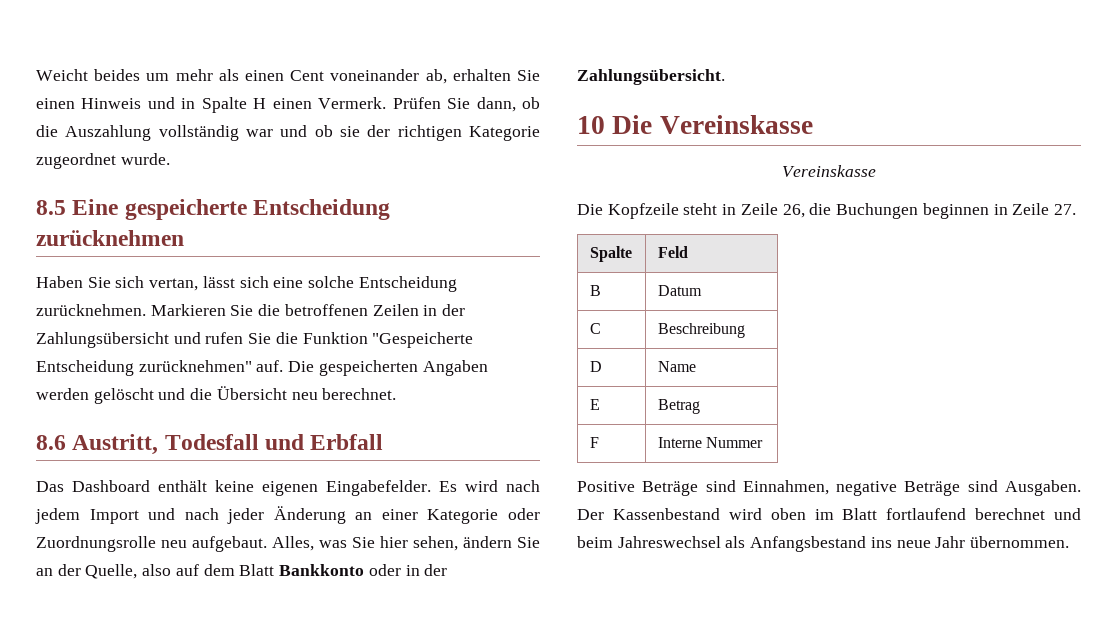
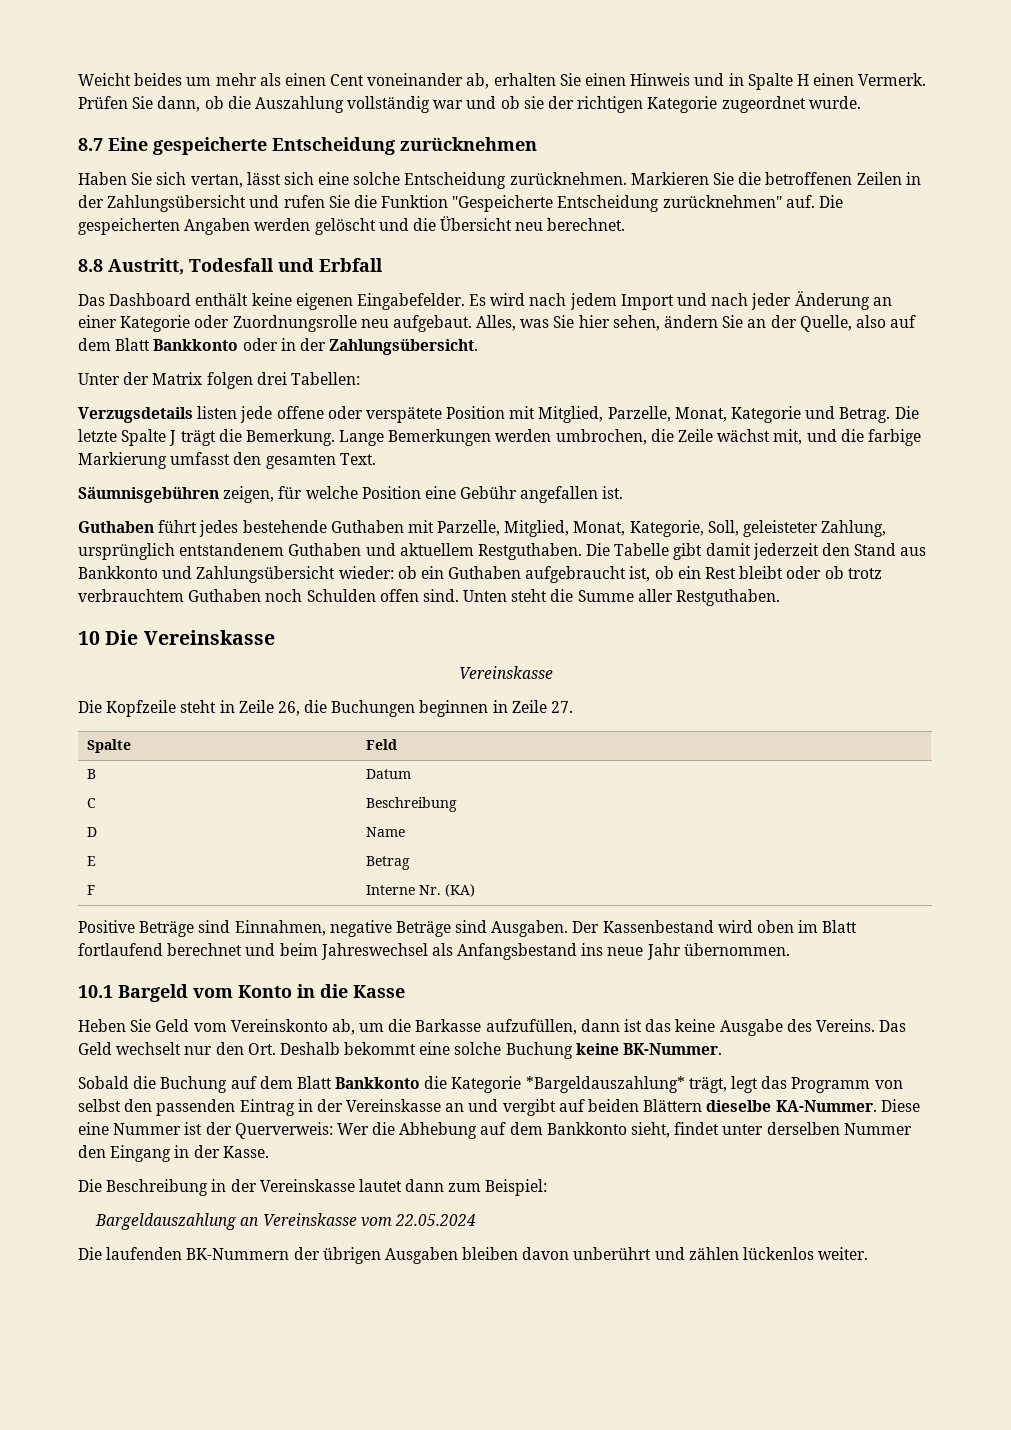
[36,200,66,215] 8.5 -> [78,138,103,151] 8.7
[36,435,66,450] 8.6 -> [78,259,103,272] 8.8
(725, 77) none -> [78,372,360,389] [78,406,919,423] [78,429,921,446] [78,452,376,469] [78,486,624,503] [78,520,887,537] [78,543,927,560] [78,566,882,583] [78,589,781,606] // Unter der Matrix folgen drei Tabellen: // Verzugsdetails listen jede offene oder verspätete Position mit Mitglied, Parzelle, Monat, Kategorie und Betrag. Die letzte Spalte J trägt die Bemerkung. Lange Bemerkungen werden umbrochen, die Zeile wächst mit, und die farbige Markierung umfasst den gesamten Text. // Säumnisgebühren zeigen, für welche Position eine Gebühr angefallen ist. // Guthaben führt jedes bestehende Guthaben mit Parzelle, Mitglied, Monat, Kategorie, Soll, geleisteter Zahlung, ursprünglich entstandenem Guthaben und aktuellem Restguthaben. Die Tabelle gibt damit jederzeit den Stand aus Bankkonto und Zahlungsübersicht wieder: ob ein Guthaben aufgebraucht ist, ob ein Rest bleibt oder ob trotz verbrauchtem Guthaben noch Schulden offen sind. Unten steht die Summe aller Restguthaben.
[706,437,764,448] Nummer -> [419,884,476,897] Nr. (KA)
(1070, 542) none -> [78,984,405,1002] [78,1019,907,1036] [78,1042,723,1059] [78,1076,903,1093] [78,1099,920,1116] [78,1122,912,1139] [78,1145,269,1162] [78,1179,548,1196] [95,1213,476,1230] [78,1247,869,1264] // 10.1 Bargeld vom Konto in die Kasse // Heben Sie Geld vom Vereinskonto ab, um die Barkasse aufzufüllen, dann ist das keine Ausgabe des Vereins. Das Geld wechselt nur den Ort. Deshalb bekommt eine solche Buchung keine BK-Nummer. // Sobald die Buchung auf dem Blatt Bankkonto die Kategorie *Bargeldauszahlung* trägt, legt das Programm von selbst den passenden Eintrag in der Vereinskasse an und vergibt auf beiden Blättern dieselbe KA-Nummer. Diese eine Nummer ist der Querverweis: Wer die Abhebung auf dem Bankkonto sieht, findet unter derselben Nummer den Eingang in der Kasse. // Die Beschreibung in der Vereinskasse lautet dann zum Beispiel: // Bargeldauszahlung an Vereinskasse vom 22.05.2024 // Die laufenden BK-Nummern der übrigen Ausgaben bleiben davon unberührt und zählen lückenlos weiter.

